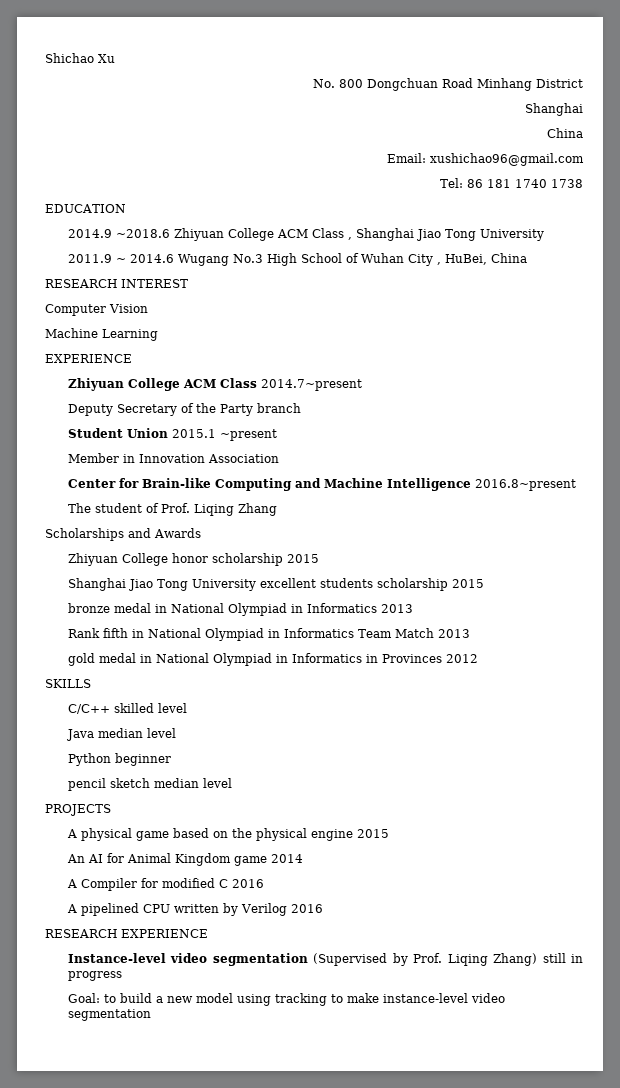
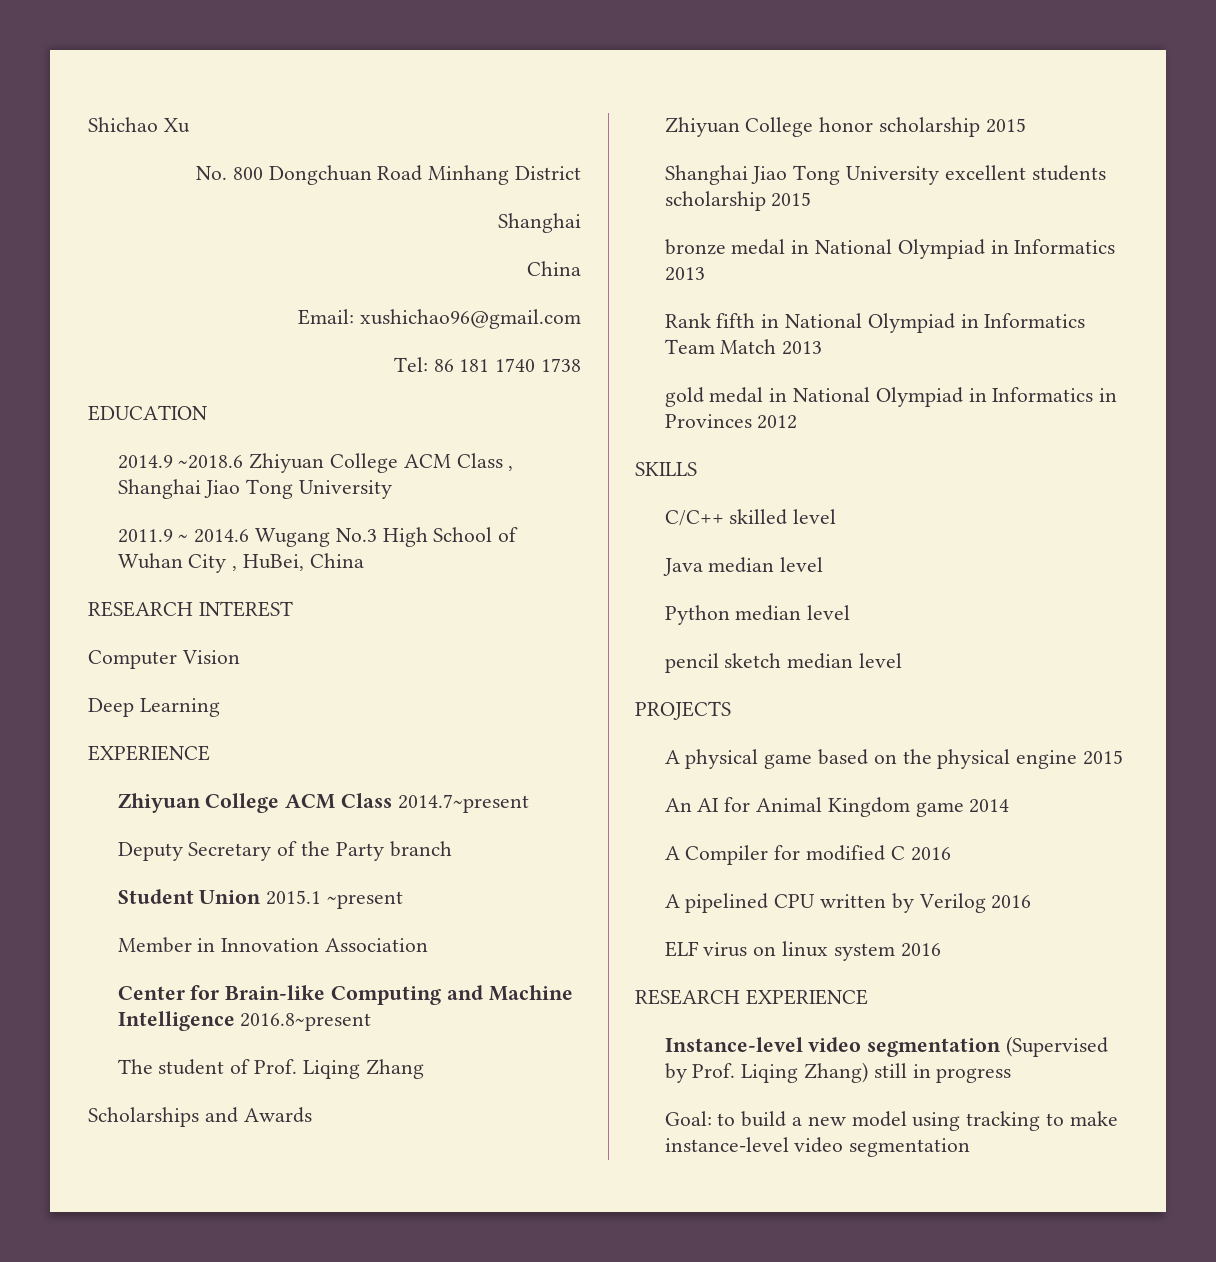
[45,328,98,338] Machine -> [88,698,134,717] Deep
[114,753,171,766] beginner -> [735,605,851,621] median level
(323, 908) none -> [664,941,941,961] // ELF virus on linux system 2016

